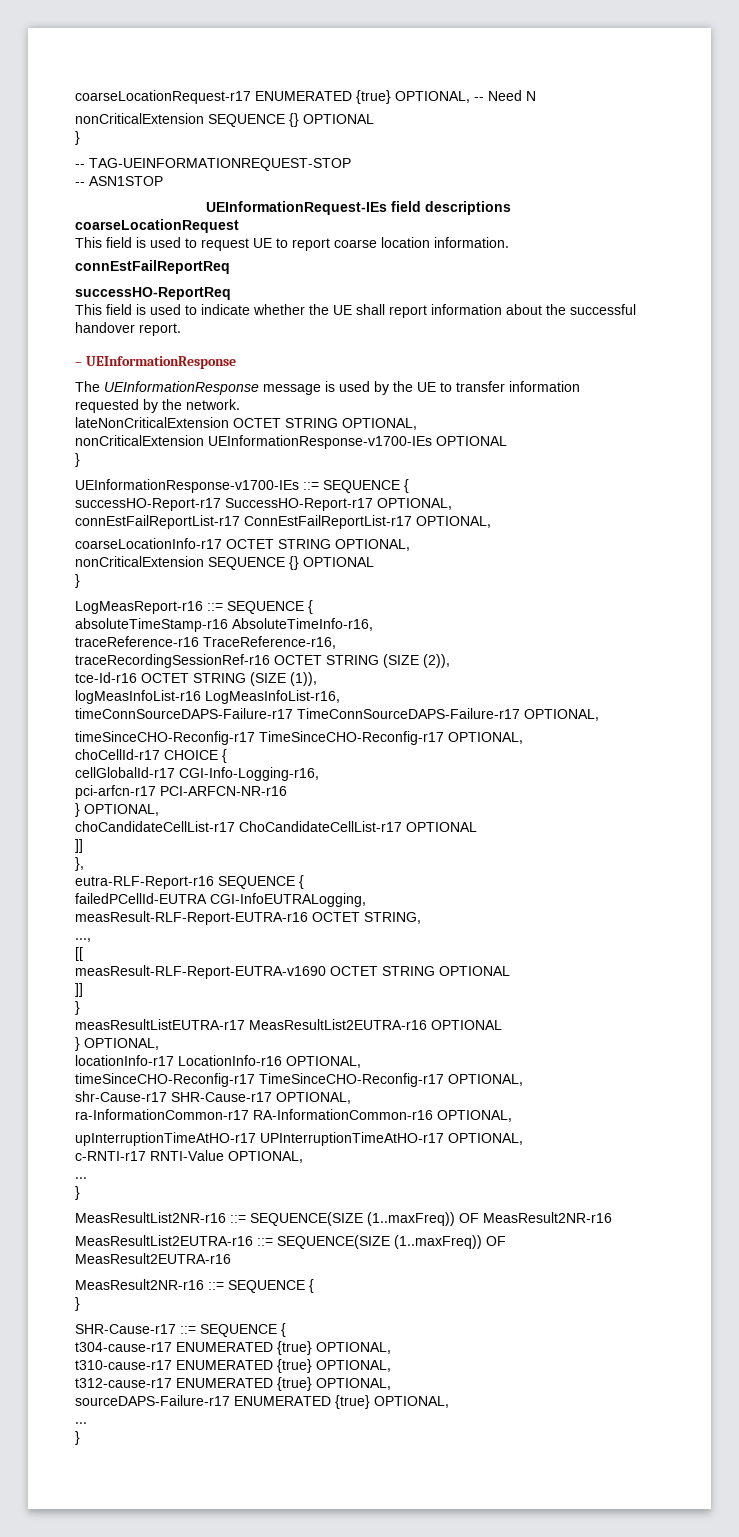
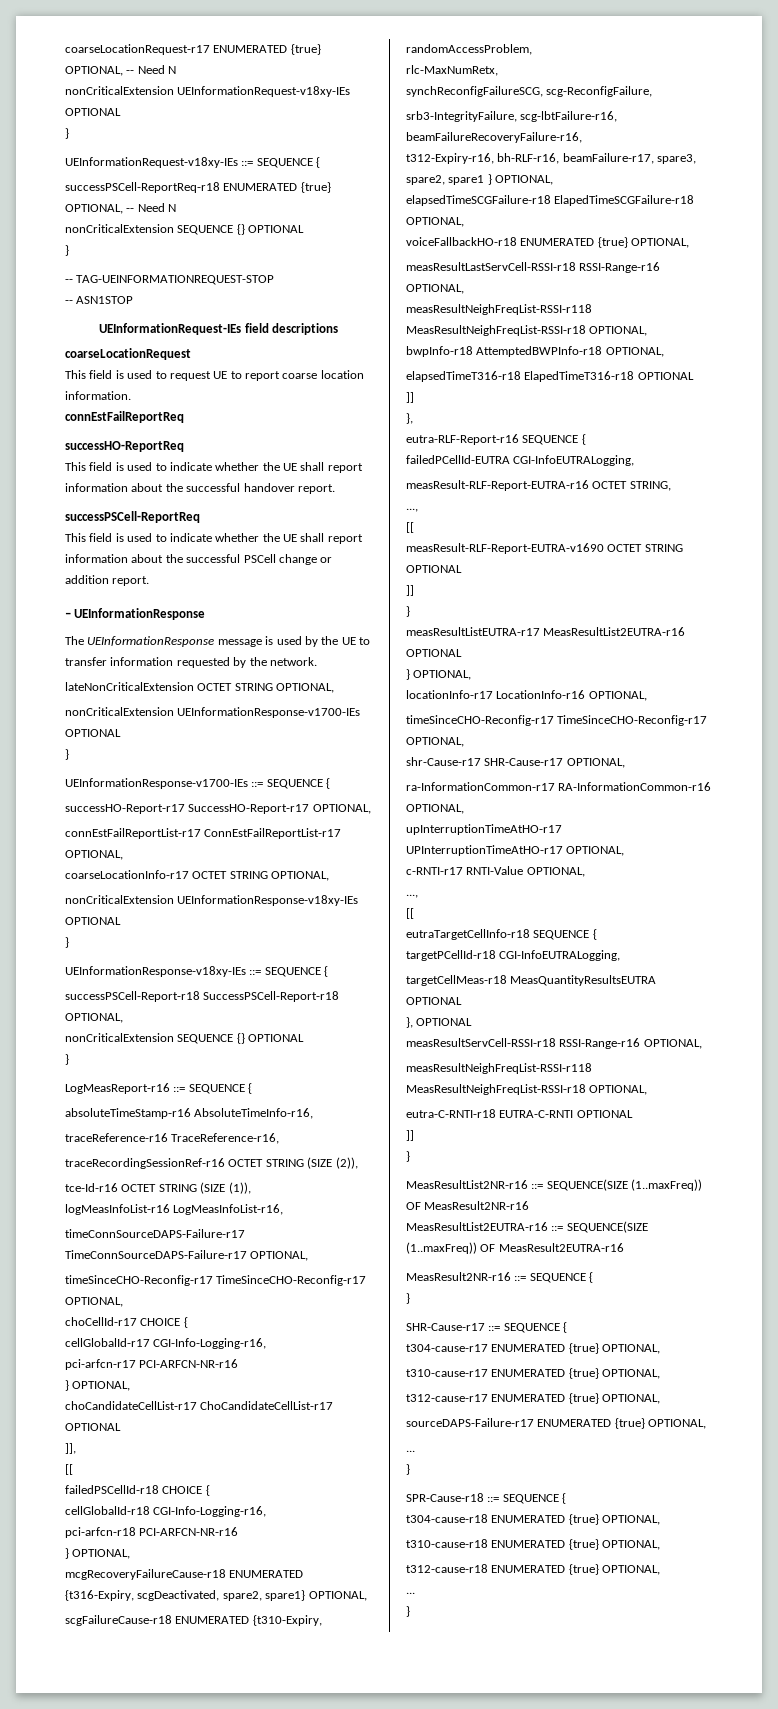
(536, 96) none -> [65,86,351,97] [65,108,121,116] [65,128,69,139] [65,157,321,168] [65,182,331,193] [65,203,177,214] // nonCriticalExtension UEInformationRequest-v18xy-IEs OPTIONAL // } // UEInformationRequest-v18xy-IEs ::= SEQUENCE { // successPSCell-ReportReq-r18 ENUMERATED {true} OPTIONAL, -- Need N
(181, 329) none -> [65,511,200,523] [65,533,363,544] [65,554,333,565] [65,575,150,586] // successPSCell-ReportReq // This field is used to indicate whether the UE shall report information about the successful PSCell change or addition report.
(410, 545) none -> [65,895,359,906] [65,917,121,925] [65,937,69,948] [65,966,329,977] [65,991,340,1002] [65,1013,123,1023] // nonCriticalExtension UEInformationResponse-v18xy-IEs OPTIONAL // } // UEInformationResponse-v18xy-IEs ::= SEQUENCE { // successPSCell-Report-r18 SuccessPSCell-Report-r18 OPTIONAL,
(477, 827) none -> [65,1443,76,1454] [65,1464,73,1475] [65,1485,210,1496] [65,1506,267,1517] [65,1527,239,1538] [65,1548,131,1559] [65,1569,304,1580] [65,1590,367,1601] [65,1615,322,1626] [406,44,532,55] [406,65,498,76] [406,86,653,97] [406,111,618,122] [406,132,582,143] [406,153,697,164] [406,174,554,185] [406,195,695,206] [406,217,464,227] [406,237,690,248] [406,262,661,273] [406,284,464,294] [406,304,592,315] [406,325,648,336] [406,346,664,357] [406,371,694,382] // ]], // [[ // failedPSCellId-r18 CHOICE { // cellGlobalId-r18 CGI-Info-Logging-r16, // pci-arfcn-r18 PCI-ARFCN-NR-r16 // } OPTIONAL, // mcgRecoveryFailureCause-r18 ENUMERATED {t316-Expiry, scgDeactivated, spare2, spare1} OPTIONAL, // scgFailureCause-r18 ENUMERATED {t310-Expiry, randomAccessProblem, // rlc-MaxNumRetx, // synchReconfigFailureSCG, scg-ReconfigFailure, // srb3-IntegrityFailure, scg-lbtFailure-r16, beamFailureRecoveryFailure-r16, // t312-Expiry-r16, bh-RLF-r16, beamFailure-r17, spare3, spare2, spare1 } OPTIONAL, // elapsedTimeSCGFailure-r18 ElapedTimeSCGFailure-r18 OPTIONAL, // voiceFallbackHO-r18 ENUMERATED {true} OPTIONAL, // measResultLastServCell-RSSI-r18 RSSI-Range-r16 OPTIONAL, // measResultNeighFreqList-RSSI-r118 MeasResultNeighFreqList-RSSI-r18 OPTIONAL, bwpInfo-r18 AttemptedBWPInfo-r18 OPTIONAL, // elapsedTimeT316-r18 ElapedTimeT316-r18 OPTIONAL
[75,1177,87,1179] ... -> [406,894,418,898] [406,908,414,919] [406,929,597,940] [406,950,621,961] [406,975,657,986] [406,997,462,1005] [406,1017,473,1028] [406,1038,702,1049] [406,1063,592,1074] [406,1084,648,1095] [406,1109,633,1118] [406,1130,414,1141] ..., // [[ // eutraTargetCellInfo-r18 SEQUENCE { // targetPCellId-r18 CGI-InfoEUTRALogging, // targetCellMeas-r18 MeasQuantityResultsEUTRA OPTIONAL // }, OPTIONAL // measResultServCell-RSSI-r18 RSSI-Range-r16 OPTIONAL, // measResultNeighFreqList-RSSI-r118 MeasResultNeighFreqList-RSSI-r18 OPTIONAL, // eutra-C-RNTI-r18 EUTRA-C-RNTI OPTIONAL // ]]
(80, 1438) none -> [406,1493,567,1504] [406,1514,661,1525] [406,1539,661,1550] [406,1564,661,1575] [406,1592,415,1594] [406,1606,410,1617] // SPR-Cause-r18 ::= SEQUENCE { // t304-cause-r18 ENUMERATED {true} OPTIONAL, // t310-cause-r18 ENUMERATED {true} OPTIONAL, // t312-cause-r18 ENUMERATED {true} OPTIONAL, // ... // }

